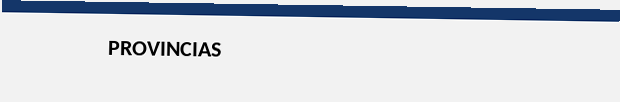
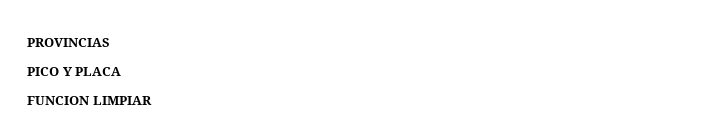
(222, 48) none -> [27,67,122,76] [27,96,152,105] // PICO Y PLACA // FUNCION LIMPIAR

